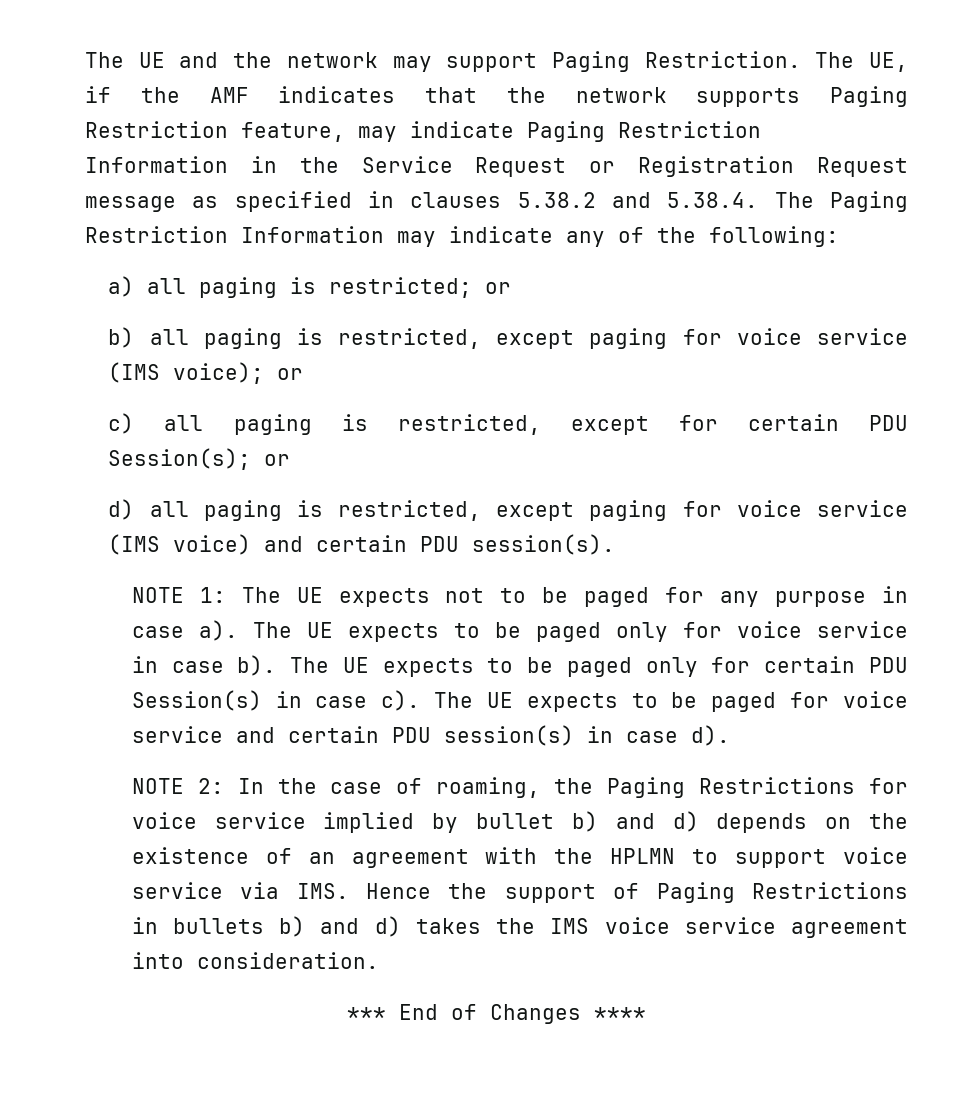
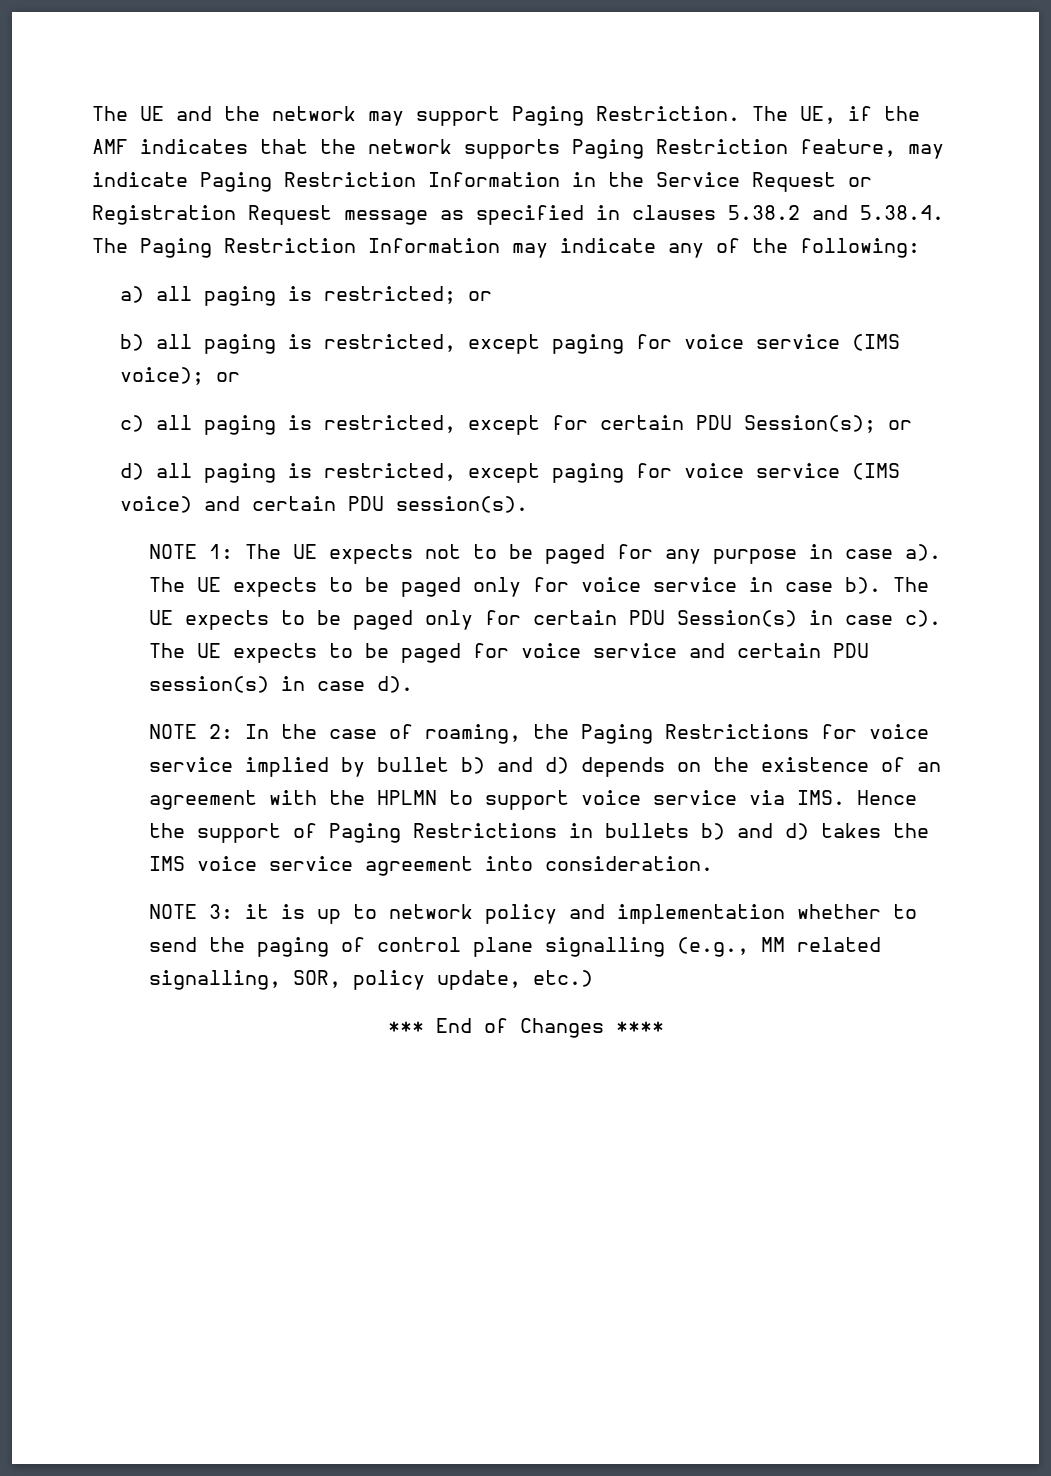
(379, 960) none -> [148,904,917,924] [148,937,881,957] [148,970,593,990] // NOTE 3: it is up to network policy and implementation whether to send the paging of control plane signalling (e.g., MM related signalling, SOR, policy update, etc.)

